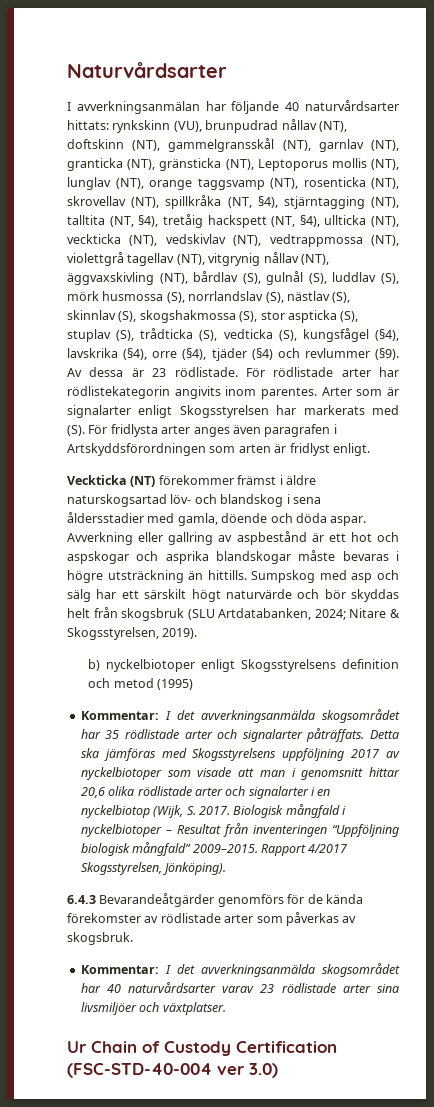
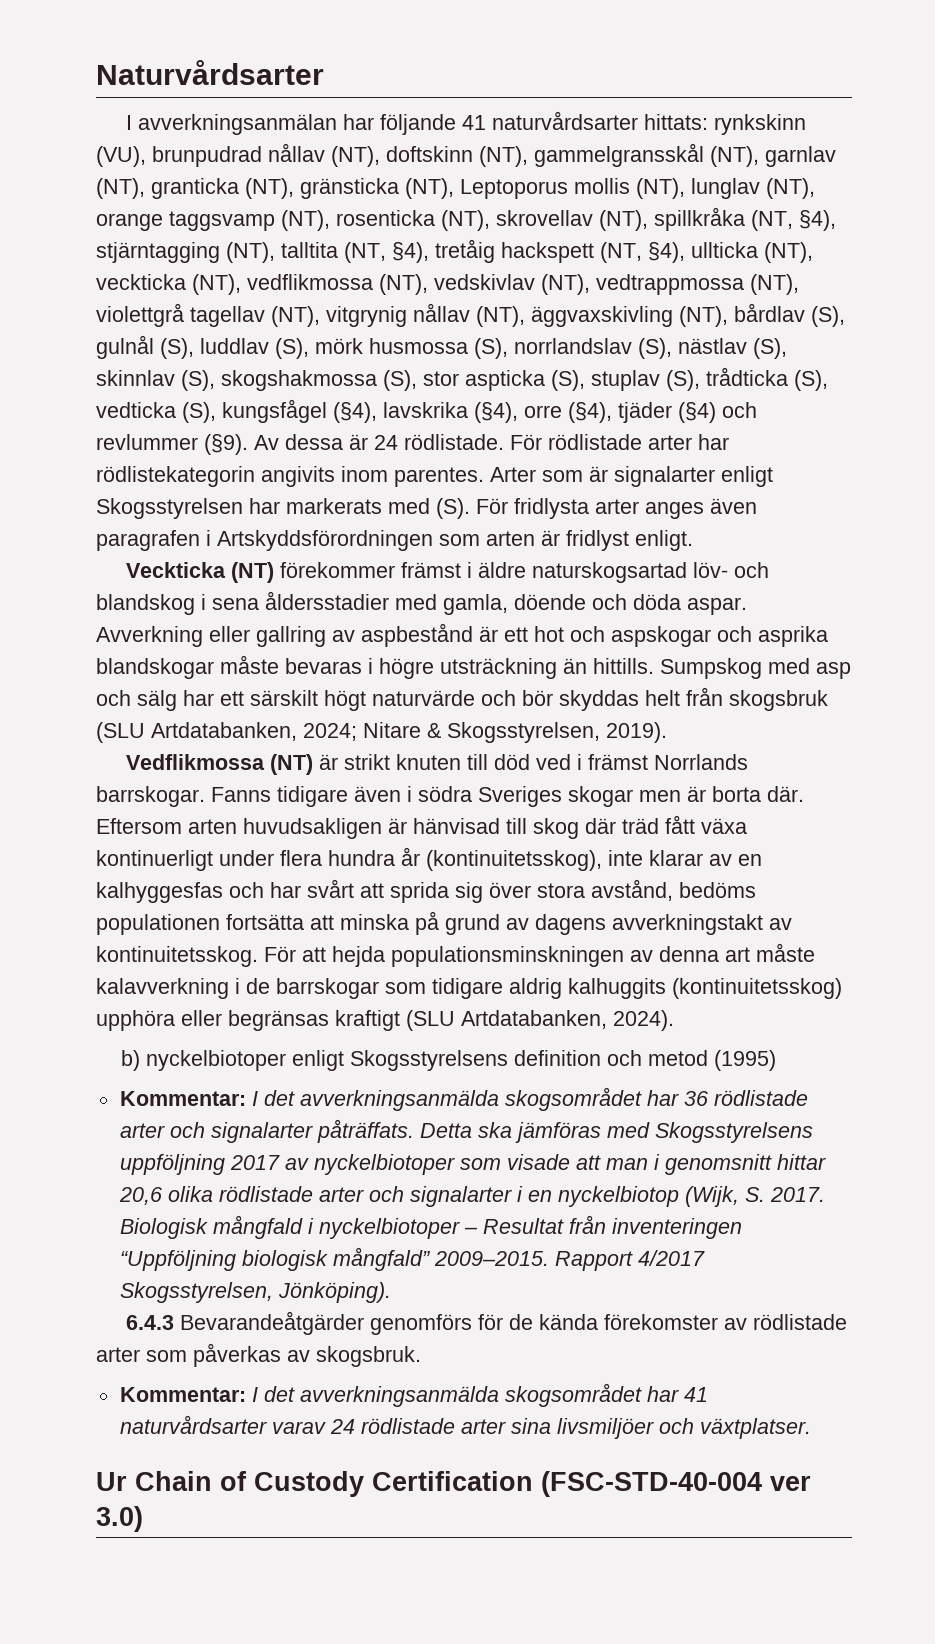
[285,102,300,111] 40 -> [462,115,487,130] 41
(158, 240) none -> [247,274,428,295] vedflikmossa (NT),
[152,368,167,377] 23 -> [374,435,398,450] 24
(198, 633) none -> [126,754,749,775] [96,786,804,807] [96,815,747,839] [96,847,762,871] [96,879,756,903] [96,911,792,935] [96,943,815,967] [96,978,842,999] [96,1010,674,1031] // Vedflikmossa (NT) är strikt knuten till död ved i främst Norrlands barrskogar. Fanns tidigare även i södra Sveriges skogar men är borta där. Eftersom arten huvudsakligen är hänvisad till skog där träd fått växa kontinuerligt under flera hundra år (kontinuitetsskog), inte klarar av en kalhyggesfas och har svårt att sprida sig över stora avstånd, bedöms populationen fortsätta att minska på grund av dagens avverkningstakt av kontinuitetsskog. För att hejda populationsminskningen av denna art måste kalavverkning i de barrskogar som tidigare aldrig kalhuggits (kontinuitetsskog) upphöra eller begränsas kraftigt (SLU Artdatabanken, 2024).
[105,730,120,739] 35 -> [683,1091,708,1106] 36
[106,984,121,993] 40 -> [683,1387,708,1402] 41
[260,984,275,993] 23 -> [329,1419,355,1434] 24

